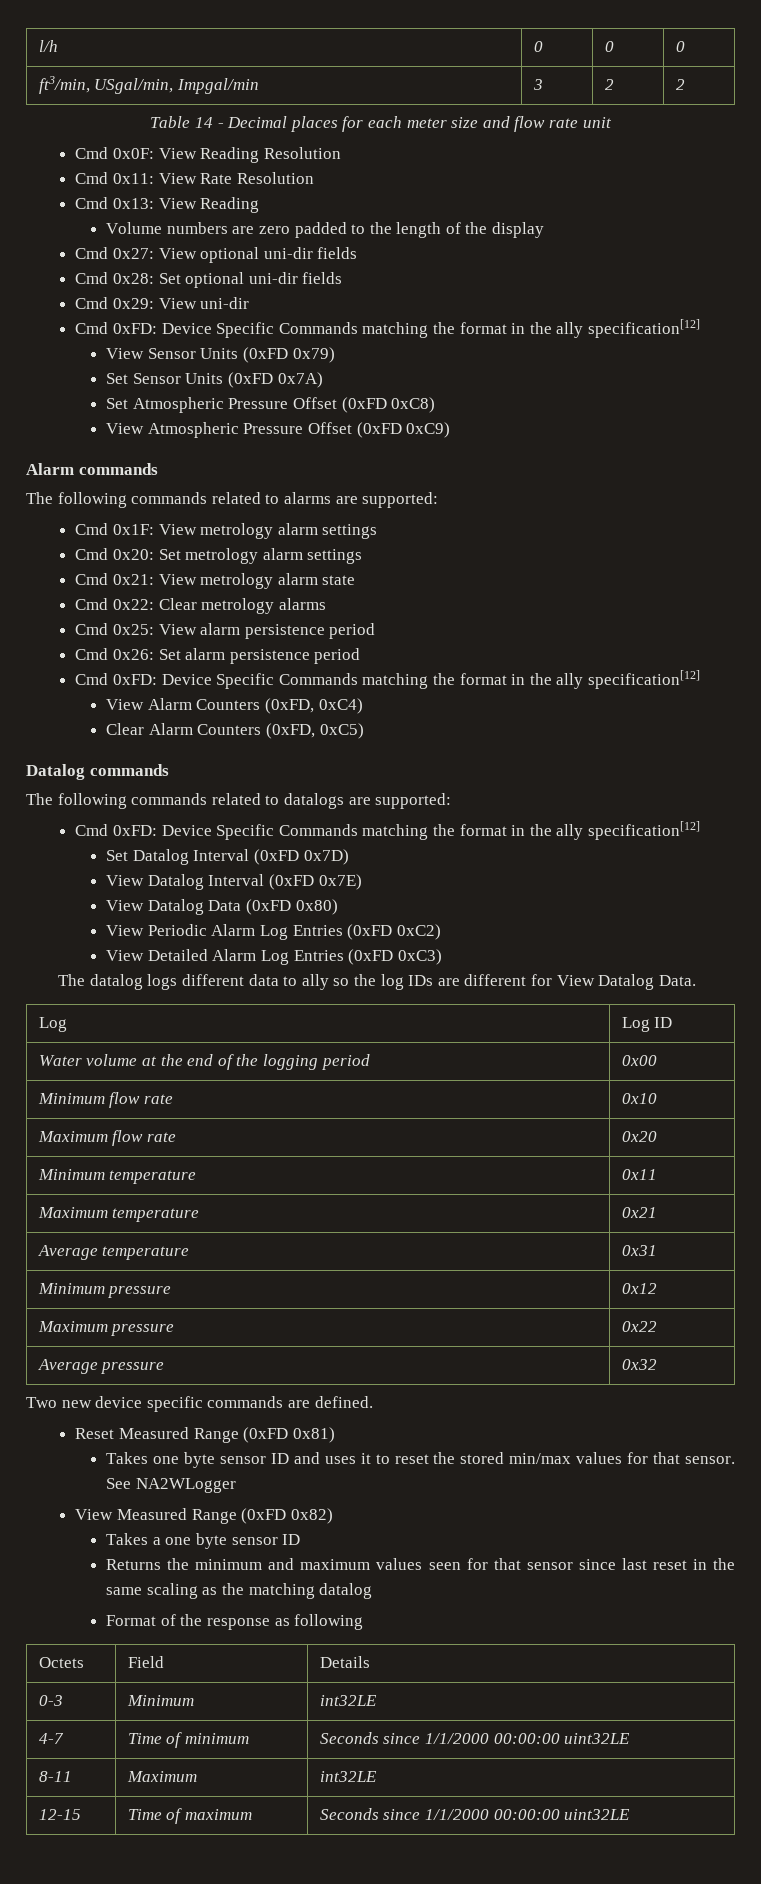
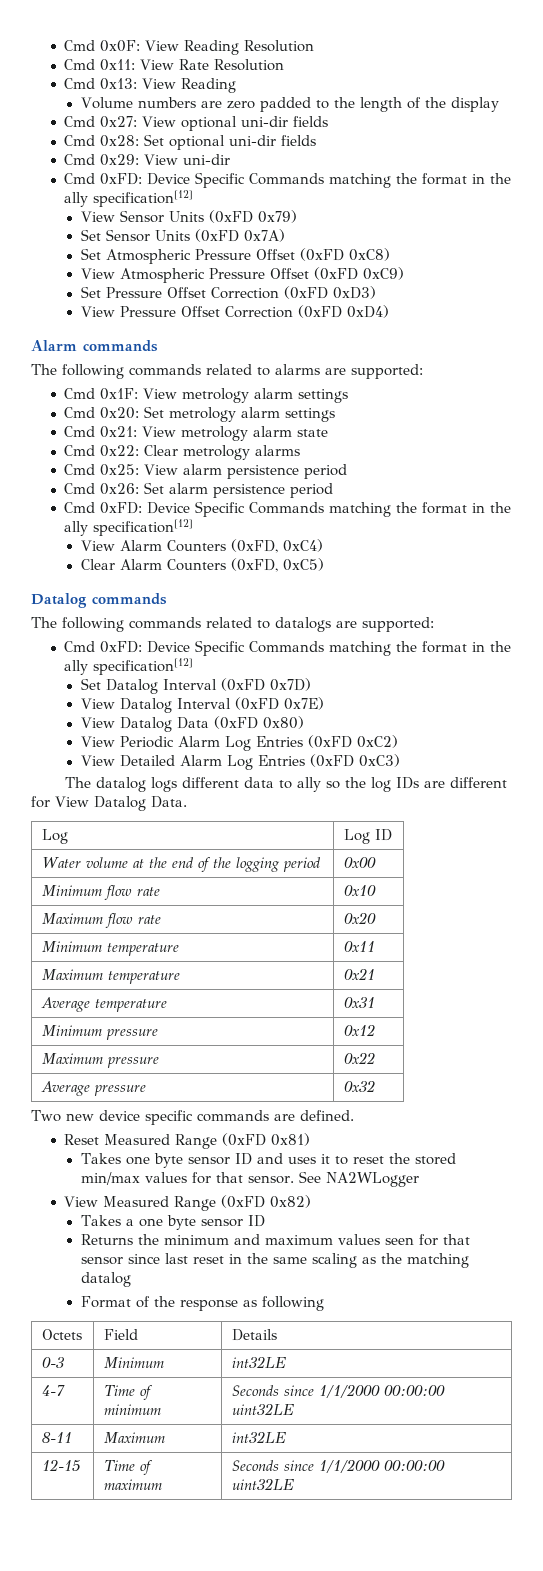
[38,40,58,52] [533,41,543,52] [604,41,614,52] [675,41,685,52] [38,76,260,94] [532,79,543,90] [604,79,614,90] [675,79,685,90] [150,116,612,132] l/h | 0 | 0 | 0 // ft3/min, USgal/min, Impgal/min | 3 | 2 | 2 // Table 14 - Decimal places for each meter size and flow rate unit // -> (64, 45) none
(451, 430) none -> [80,286,376,299] [80,305,389,318] // Set Pressure Offset Correction (0xFD 0xD3) // View Pressure Offset Correction (0xFD 0xD4)

